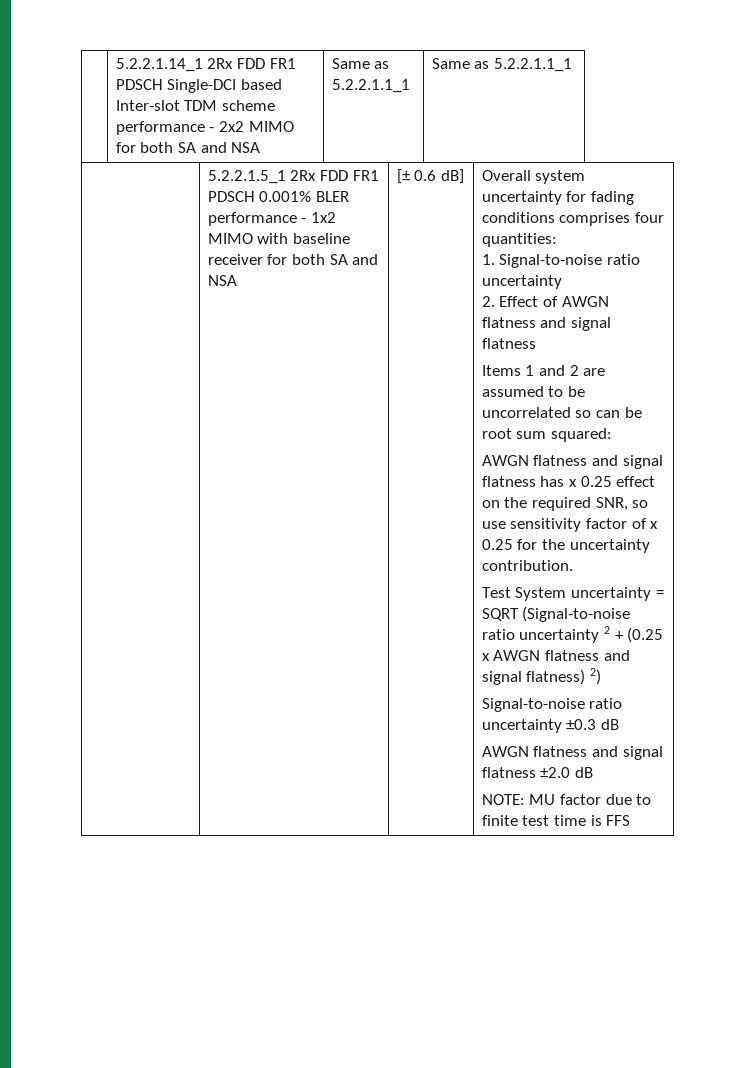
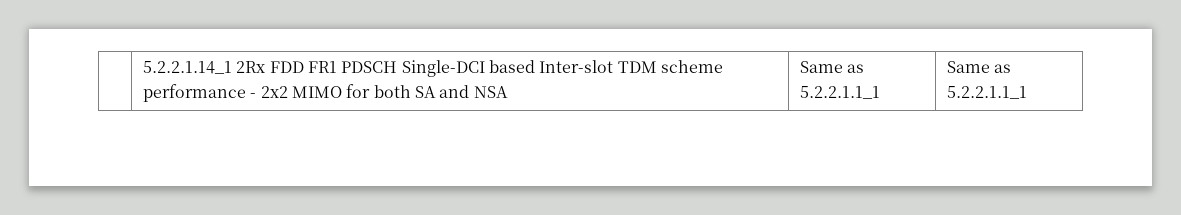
[207,170,379,184] [207,191,350,202] [207,212,337,226] [207,233,351,244] [207,254,379,265] [207,275,237,286] [396,169,465,184] [481,170,586,184] [481,191,635,205] [481,212,665,226] [481,233,557,247] [481,254,641,268] [481,275,562,289] [481,296,609,307] [481,317,612,331] [481,338,536,349] [481,365,606,376] [481,386,586,397] [481,407,642,418] [481,428,613,442] [481,455,663,469] [481,476,656,487] [481,497,649,511] [481,518,659,532] [481,539,650,553] [481,560,573,571] [481,587,664,601] [481,606,631,622] [481,626,664,643] [481,650,630,661] [481,668,602,685] [481,698,623,712] [481,719,620,733] [481,746,663,760] [481,767,594,778] [481,794,652,805] [481,815,631,826] // | 5.2.2.1.5_1 2Rx FDD FR1 PDSCH 0.001% BLER performance - 1x2 MIMO with baseline receiver for both SA and NSA | [± 0.6 dB] | Overall system uncertainty for fading conditions comprises four quantities: // 1. Signal-to-noise ratio uncertainty // 2. Effect of AWGN flatness and signal flatness // Items 1 and 2 are assumed to be uncorrelated so can be root sum squared: // AWGN flatness and signal flatness has x 0.25 effect on the required SNR, so use sensitivity factor of x 0.25 for the uncertainty contribution. // Test System uncertainty = SQRT (Signal-to-noise ratio uncertainty 2 + (0.25 x AWGN flatness and signal flatness) 2) // Signal-to-noise ratio uncertainty ±0.3 dB // AWGN flatness and signal flatness ±2.0 dB // NOTE: MU factor due to finite test time is FFS -> (1028, 92) none

